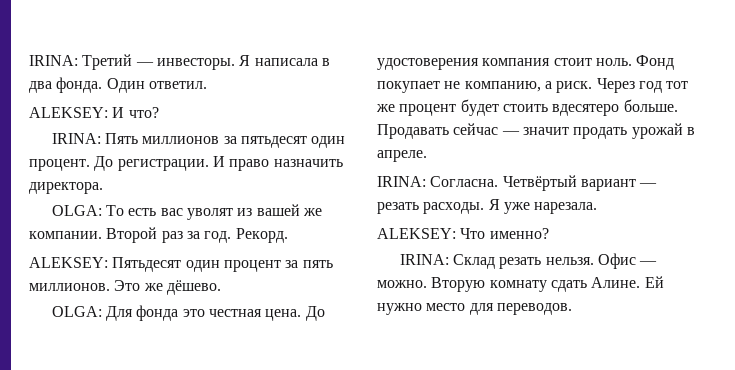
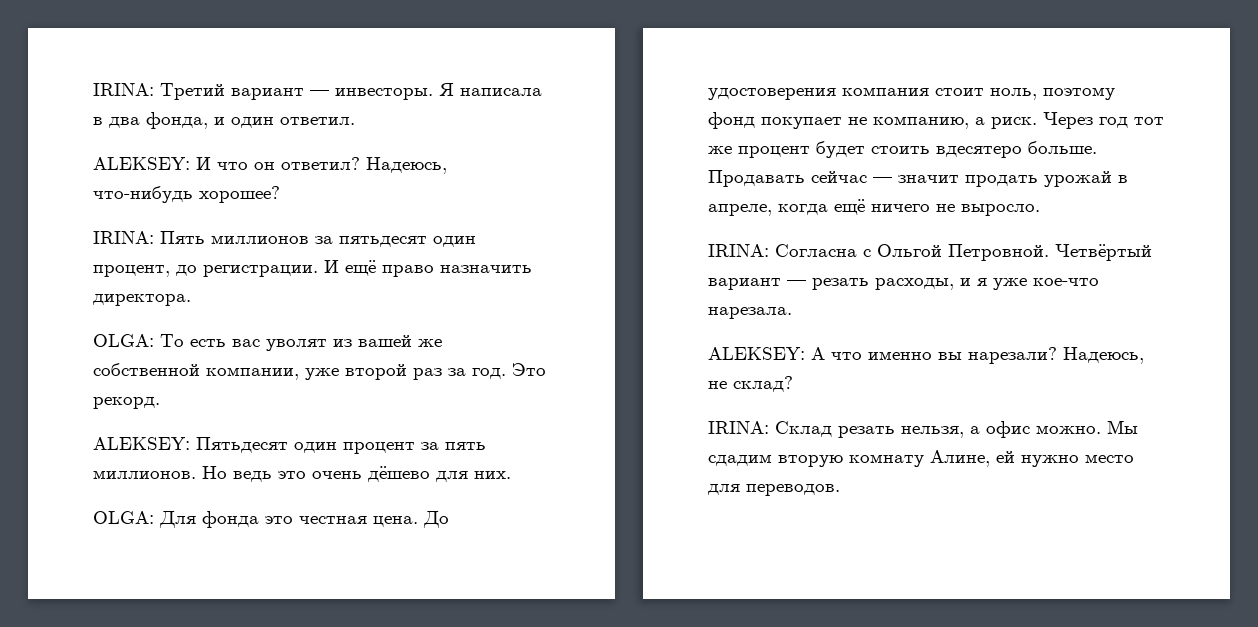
(133, 62) none -> [231,88,304,100] вариант
[56,77,145,93] фонда. Один -> [146,112,274,129] фонда, и один
[128,107,159,118] что? -> [217,157,447,174] [93,186,280,203] что он ответил? Надеюсь, что-нибудь хорошее?
[29,156,114,171] процент. До -> [93,265,197,277] процент, до
(225, 161) none -> [345,260,376,276] ещё
[29,227,158,243] компании. Второй -> [93,363,407,380] собственной компании, уже второй
[235,228,288,243] Рекорд. -> [512,363,546,376] [93,397,160,409] Это рекорд.
[114,280,221,295] Это же дёшево. -> [202,466,511,482] Но ведь это очень дёшево для них.
[595,55,675,70] ноль. Фонд -> [990,87,1115,100] [708,112,755,129] ноль, поэтому фонд
[377,150,427,162] [377,175,658,191] [377,199,598,214] [377,228,549,239] [399,253,658,269] [377,276,664,292] апреле. // IRINA: Согласна. Четвёртый вариант — резать расходы. Я уже нарезала. // ALEKSEY: Что именно? // IRINA: Склад резать нельзя. Офис — можно. Вторую комнату сдать Алине. Ей -> [708,199,1040,216] [708,244,1152,261] [708,278,1099,290] [708,307,792,319] [708,347,1144,364] [708,376,793,392] [708,420,1138,438] [708,450,1015,467] апреле, когда ещё ничего не выросло. // IRINA: Согласна с Ольгой Петровной. Четвёртый вариант — резать расходы, и я уже кое-что нарезала. // ALEKSEY: А что именно вы нарезали? Надеюсь, не склад? // IRINA: Склад резать нельзя, а офис можно. Мы сдадим вторую комнату Алине, ей

